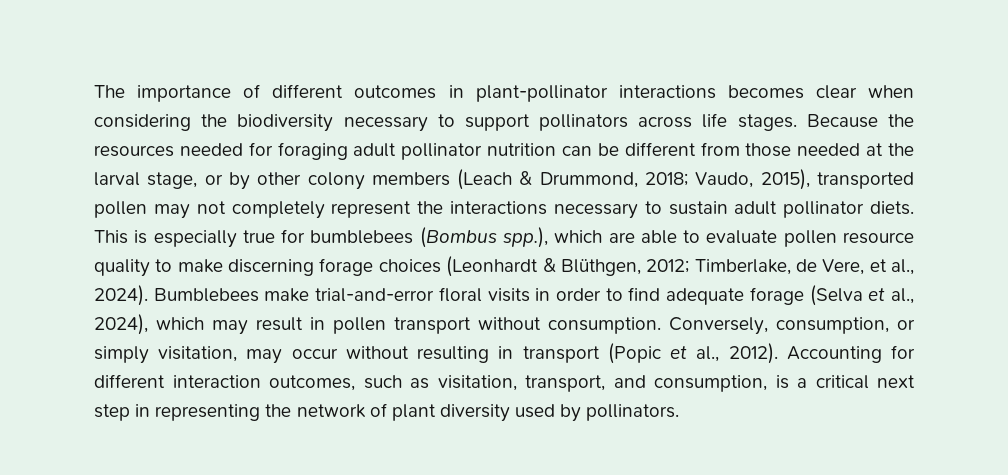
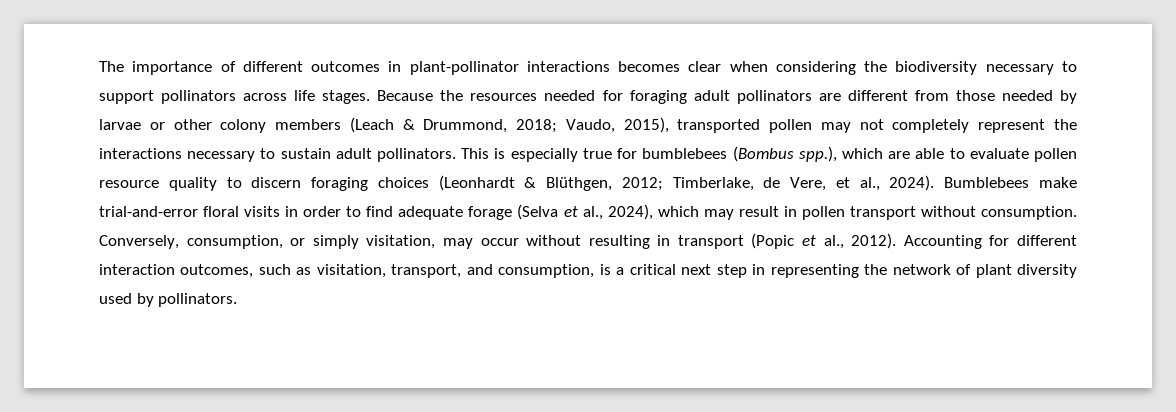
[401,142,915,160] [94,172,250,190] pollinator nutrition can be different from those needed at the larval stage, or by -> [736,90,1077,104] [99,119,165,130] pollinators are different from those needed by larvae or
[783,201,915,218] pollinator diets. -> [377,148,457,162] pollinators.
[177,258,374,276] make discerning forage -> [251,177,369,191] discern foraging

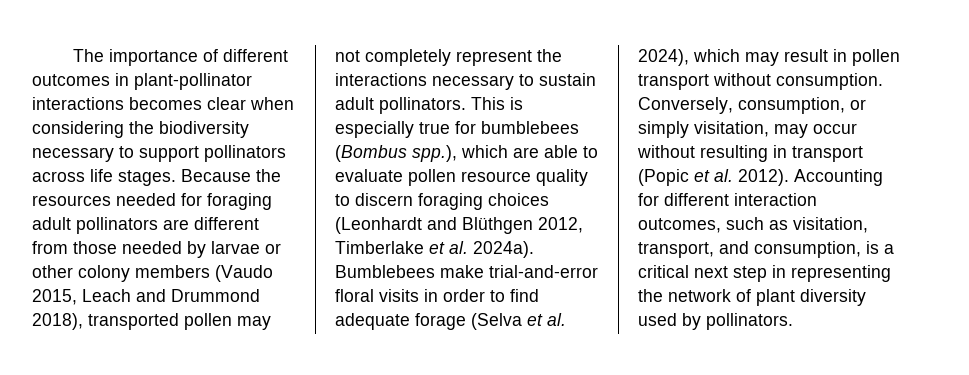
[349,117,669,133] (Leach & Drummond, 2018; Vaudo, 2015), -> [215,265,273,282] [32,289,260,305] [32,313,83,330] (Vaudo 2015, Leach and Drummond 2018),
[524,175,935,191] & Blüthgen, 2012; Timberlake, de Vere, et al., 2024). -> [427,217,583,234] [335,241,534,258] and Blüthgen 2012, Timberlake et al. 2024a).
[582,206,603,220] al., -> [547,313,566,326] al.
[823,235,844,249] al., -> [714,169,733,182] al.

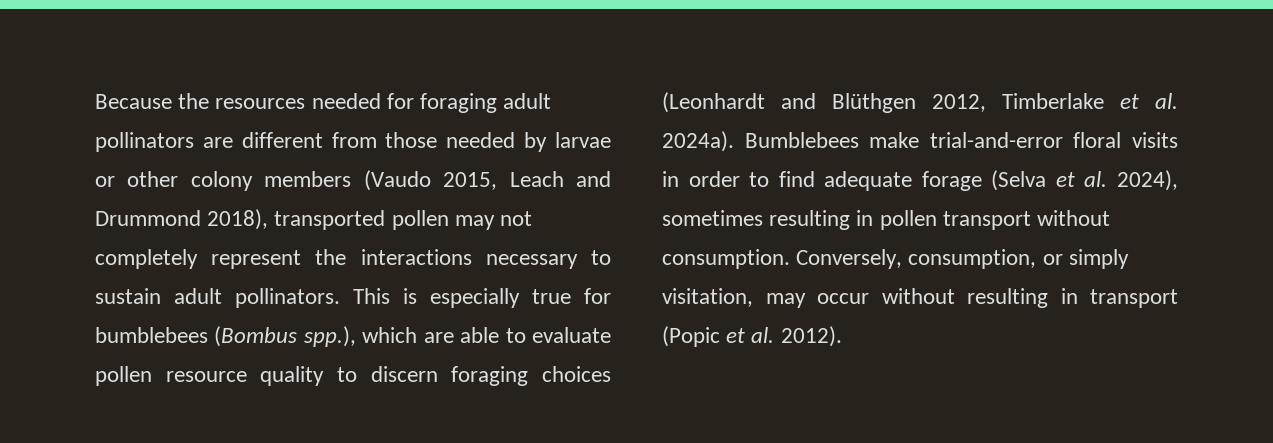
[73,49,289,66] [32,73,252,90] [32,97,294,110] [32,121,249,138] [32,145,286,162] [32,169,176,186] The importance of different outcomes in plant-pollinator interactions becomes clear when considering the biodiversity necessary to support pollinators across life stages. -> (95, 101) none
[693,49,828,66] which may result -> [662,210,851,230] sometimes resulting
[794,169,883,186] [638,193,817,206] [638,217,868,233] [638,241,894,258] [638,265,891,282] [638,289,866,306] [638,313,793,330] Accounting for different interaction outcomes, such as visitation, transport, and consumption, is a critical next step in representing the network of plant diversity used by pollinators. -> (842, 336) none

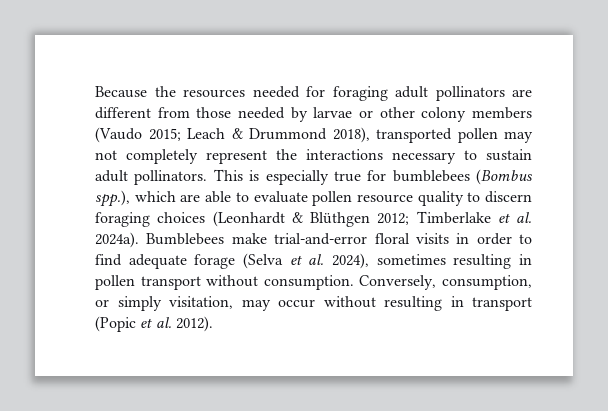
[443,171,611,190] 2015, Leach and -> [148,128,243,141] 2015; Leach &
[781,93,986,113] and Blüthgen 2012, -> [291,212,410,227] & Blüthgen 2012;

